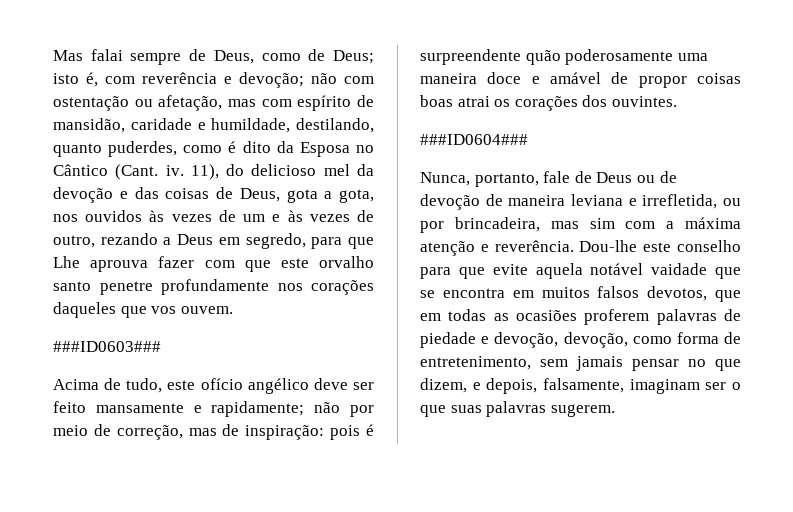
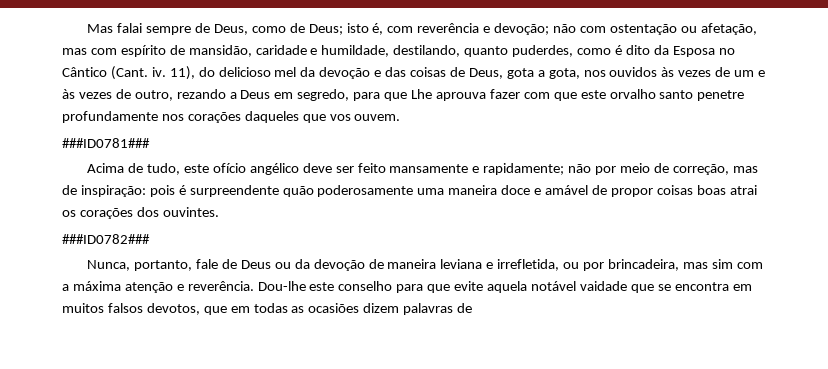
[53,341,161,352] ###ID0603### -> [62,138,150,148] ###ID0781###
[420,134,528,145] ###ID0604### -> [62,234,150,244] ###ID0782###
[659,171,677,183] de -> [294,259,310,269] da
[584,309,650,325] proferem -> [363,303,400,313] dizem
[420,332,741,348] [420,356,741,371] [420,378,741,394] [420,401,615,417] piedade e devoção, devoção, como forma de entretenimento, sem jamais pensar no que dizem, e depois, falsamente, imaginam ser o que suas palavras sugerem. -> (473, 308) none

